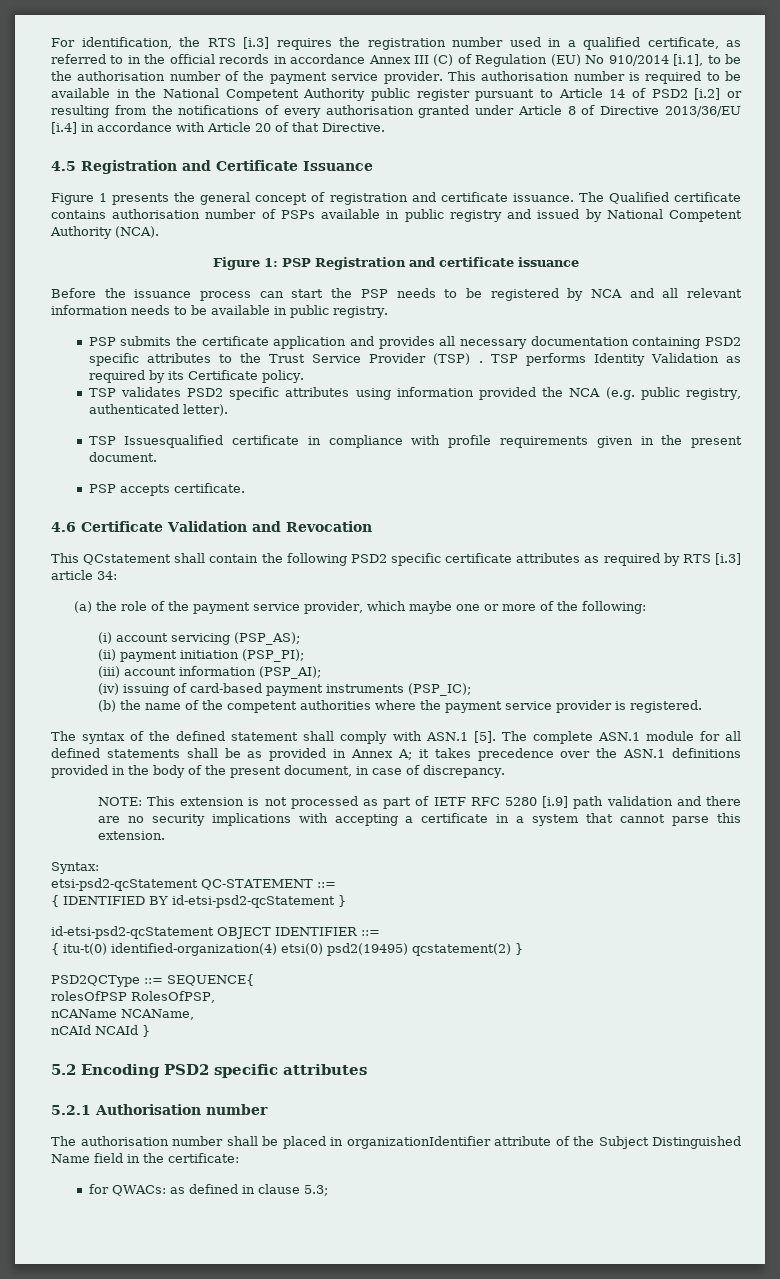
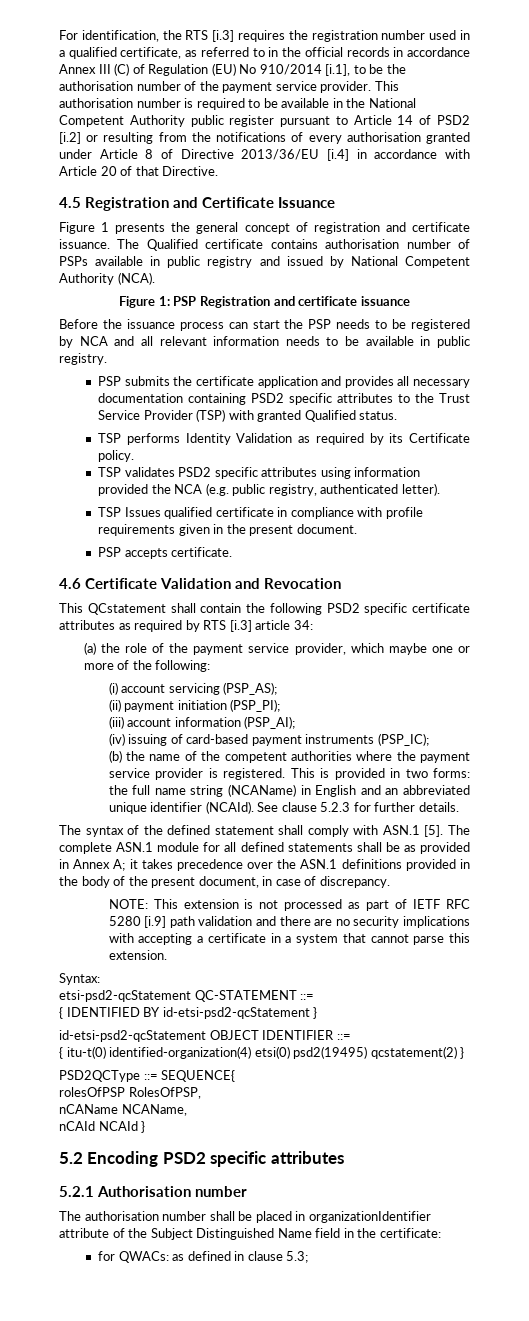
[478,361,483,363] . -> [228,410,398,422] with granted Qualified status. //
[124,435,224,448] Issuesqualified -> [124,507,213,519] Issues qualified
(702, 706) none -> [290,768,470,780] [108,784,470,797] [108,801,459,814] This is provided in two forms: the full name string (NCAName) in English and an abbreviated unique identifier (NCAId). See clause 5.2.3 for further details.

